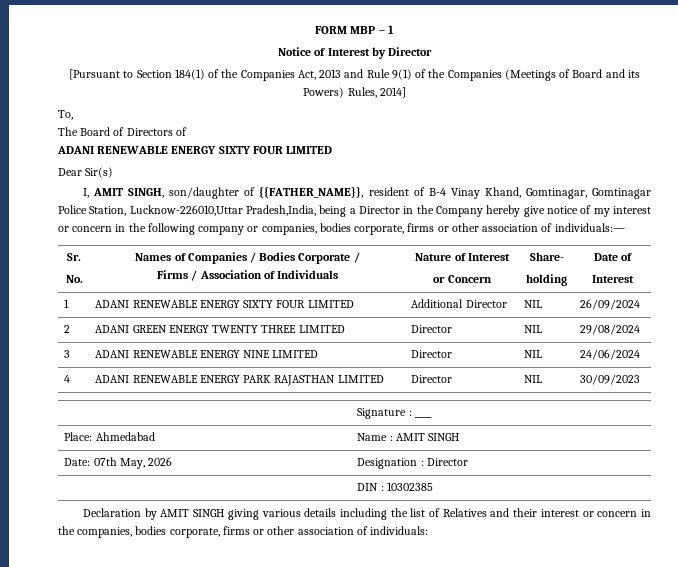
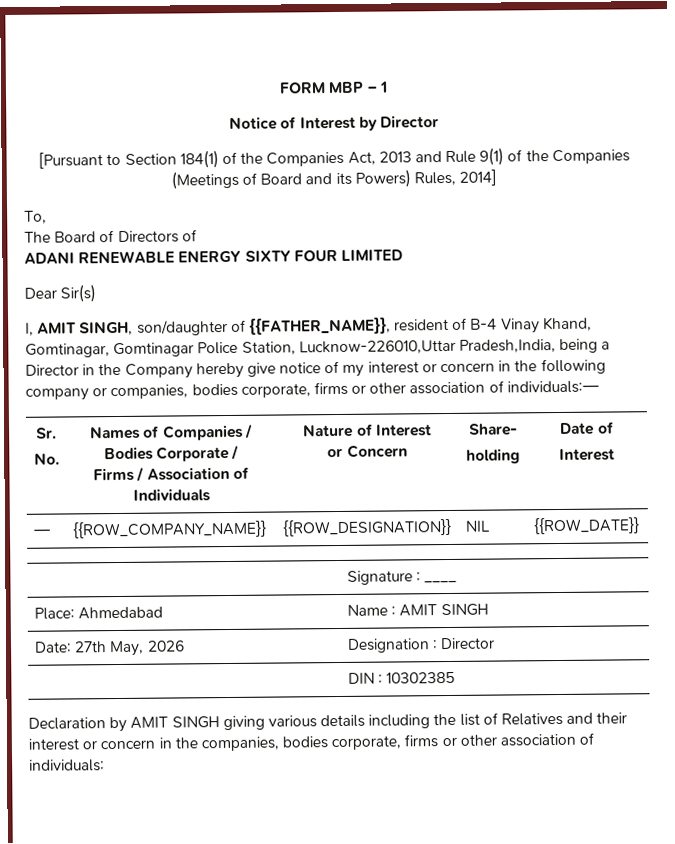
[64,299,70,308] [95,300,354,308] [411,299,507,308] [524,300,543,308] [580,299,641,310] [64,325,71,333] [95,325,345,333] [411,325,453,333] [524,325,543,333] [580,324,641,335] [64,350,71,358] [95,350,319,358] [411,350,453,358] [524,350,543,358] [580,349,641,360] [64,375,71,383] [95,375,384,386] [411,375,453,383] [524,375,543,383] [580,374,641,385] 1 | ADANI RENEWABLE ENERGY SIXTY FOUR LIMITED | Additional Director | NIL | 26/09/2024 // 2 | ADANI GREEN ENERGY TWENTY THREE LIMITED | Director | NIL | 29/08/2024 // 3 | ADANI RENEWABLE ENERGY NINE LIMITED | Director | NIL | 24/06/2024 // 4 | ADANI RENEWABLE ENERGY PARK RAJASTHAN LIMITED | Director | NIL | 30/09/2023 -> [32,529,51,536] [71,520,267,539] [281,518,452,537] [464,520,491,532] [532,517,640,535] — | {{ROW_COMPANY_NAME}} | {{ROW_DESIGNATION}} | NIL | {{ROW_DATE}}
[93,457,117,466] 07th -> [74,641,108,653] 27th

